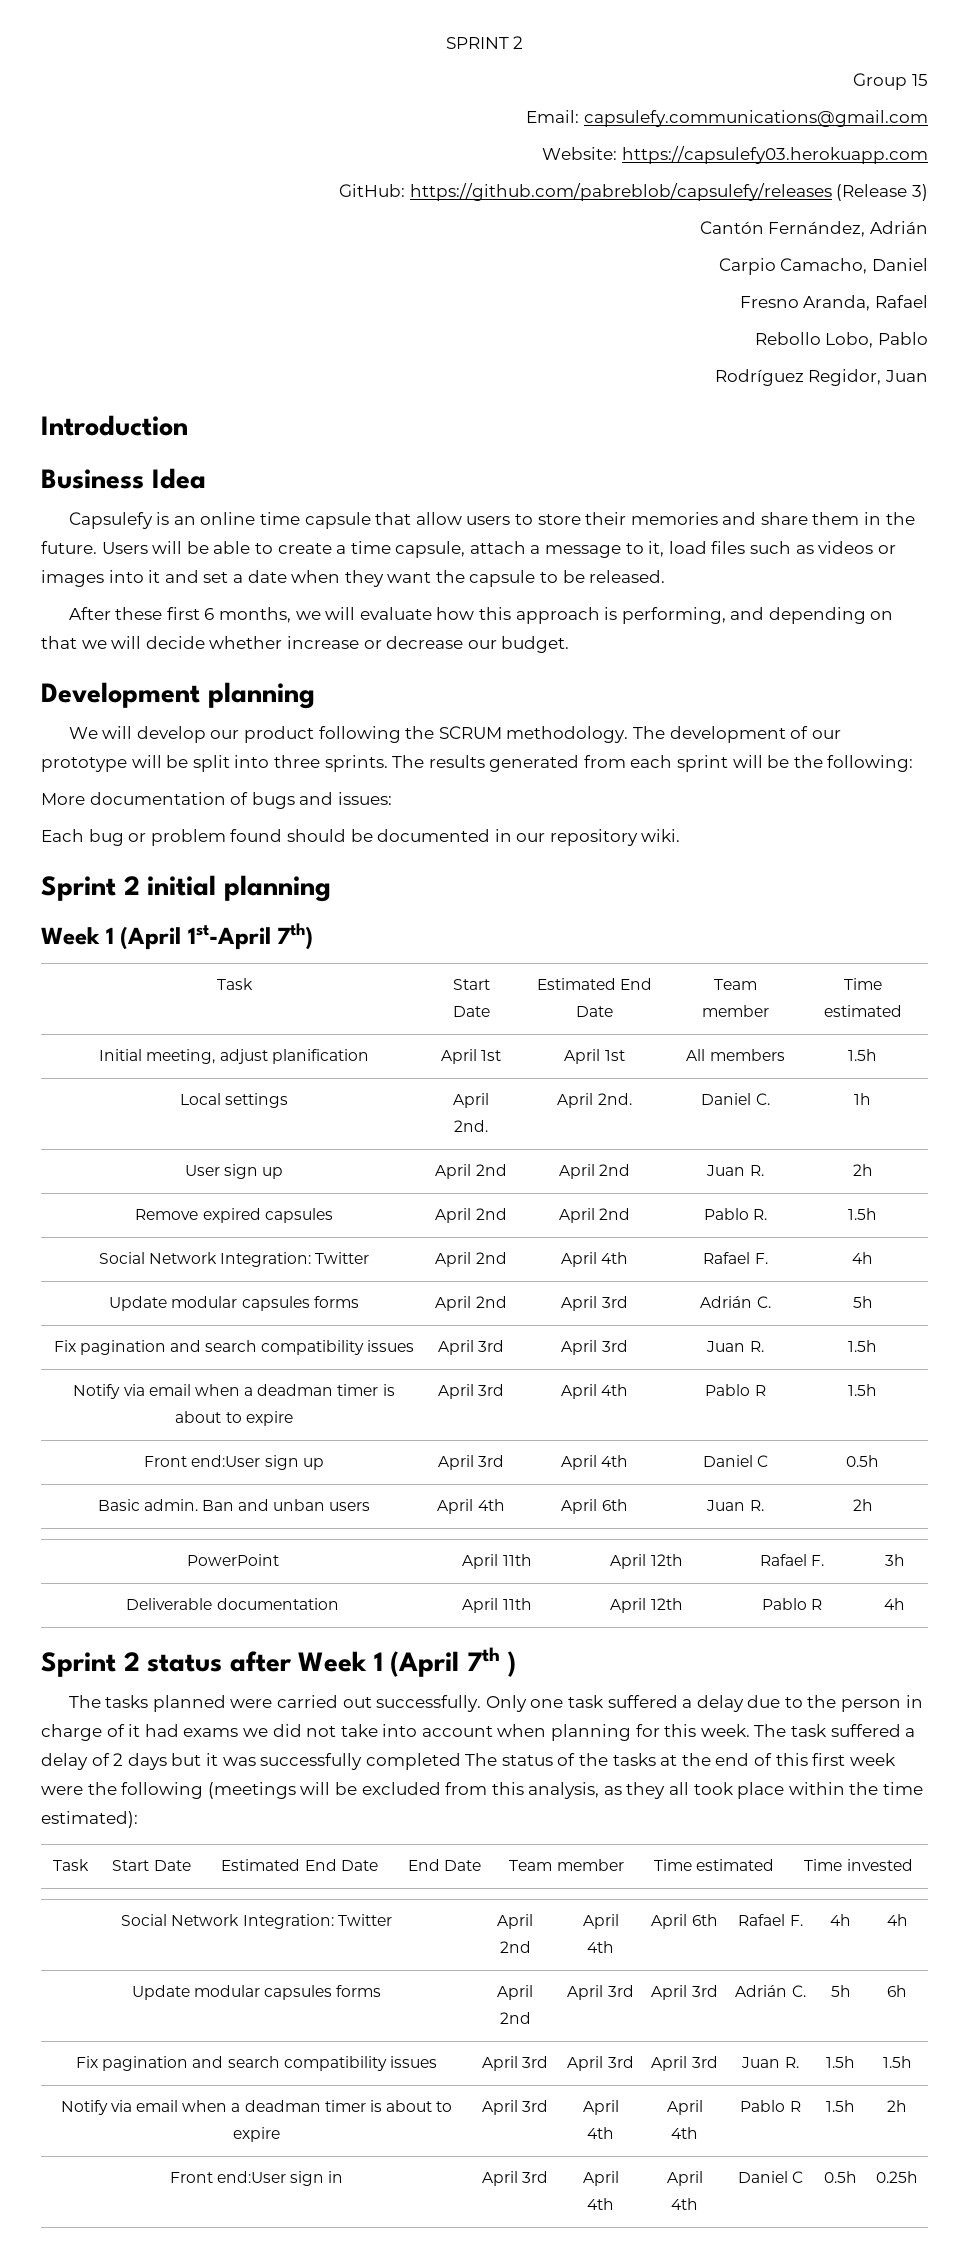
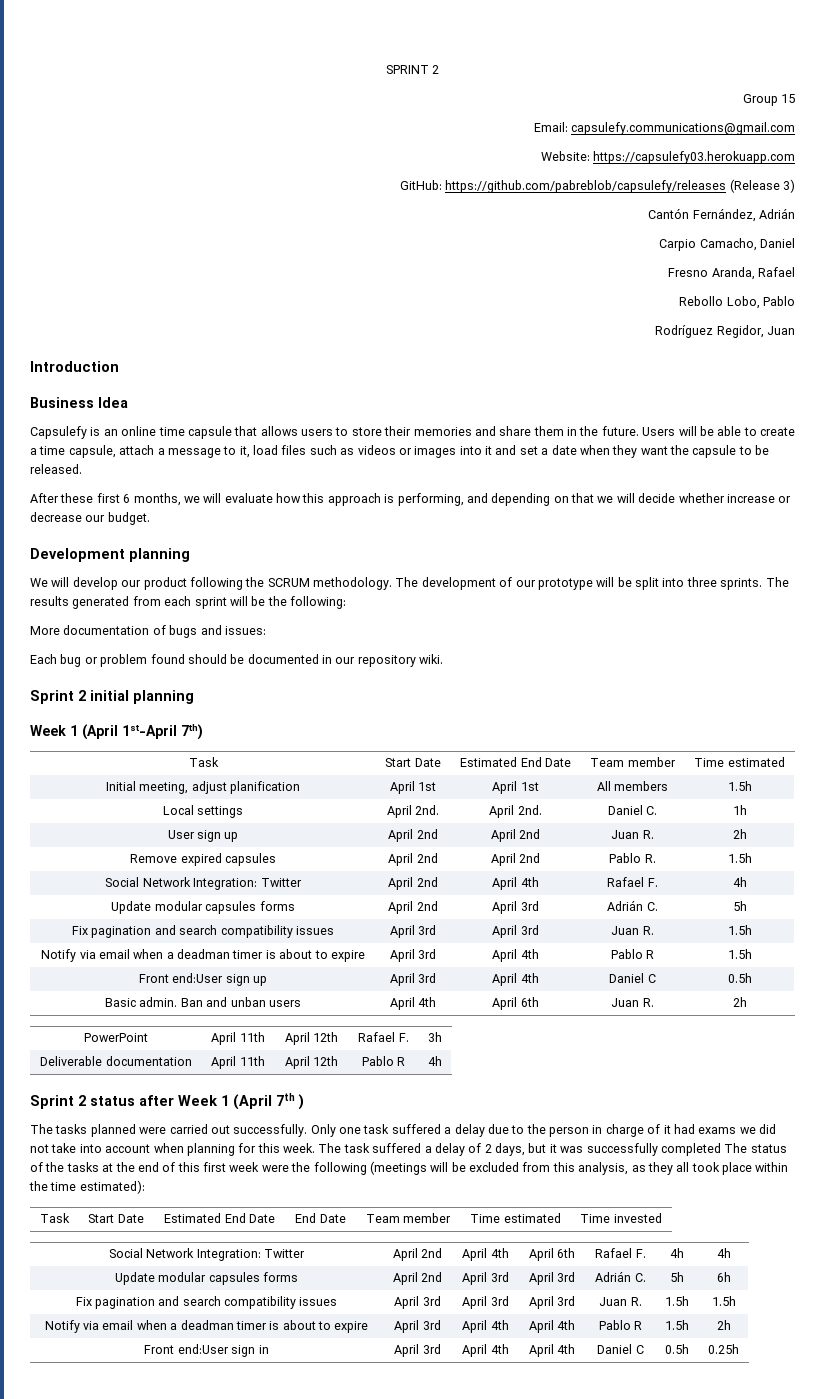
[415,512,462,525] allow -> [260,426,298,436] allows
[127,1753,167,1770] days -> [495,1143,525,1156] days,

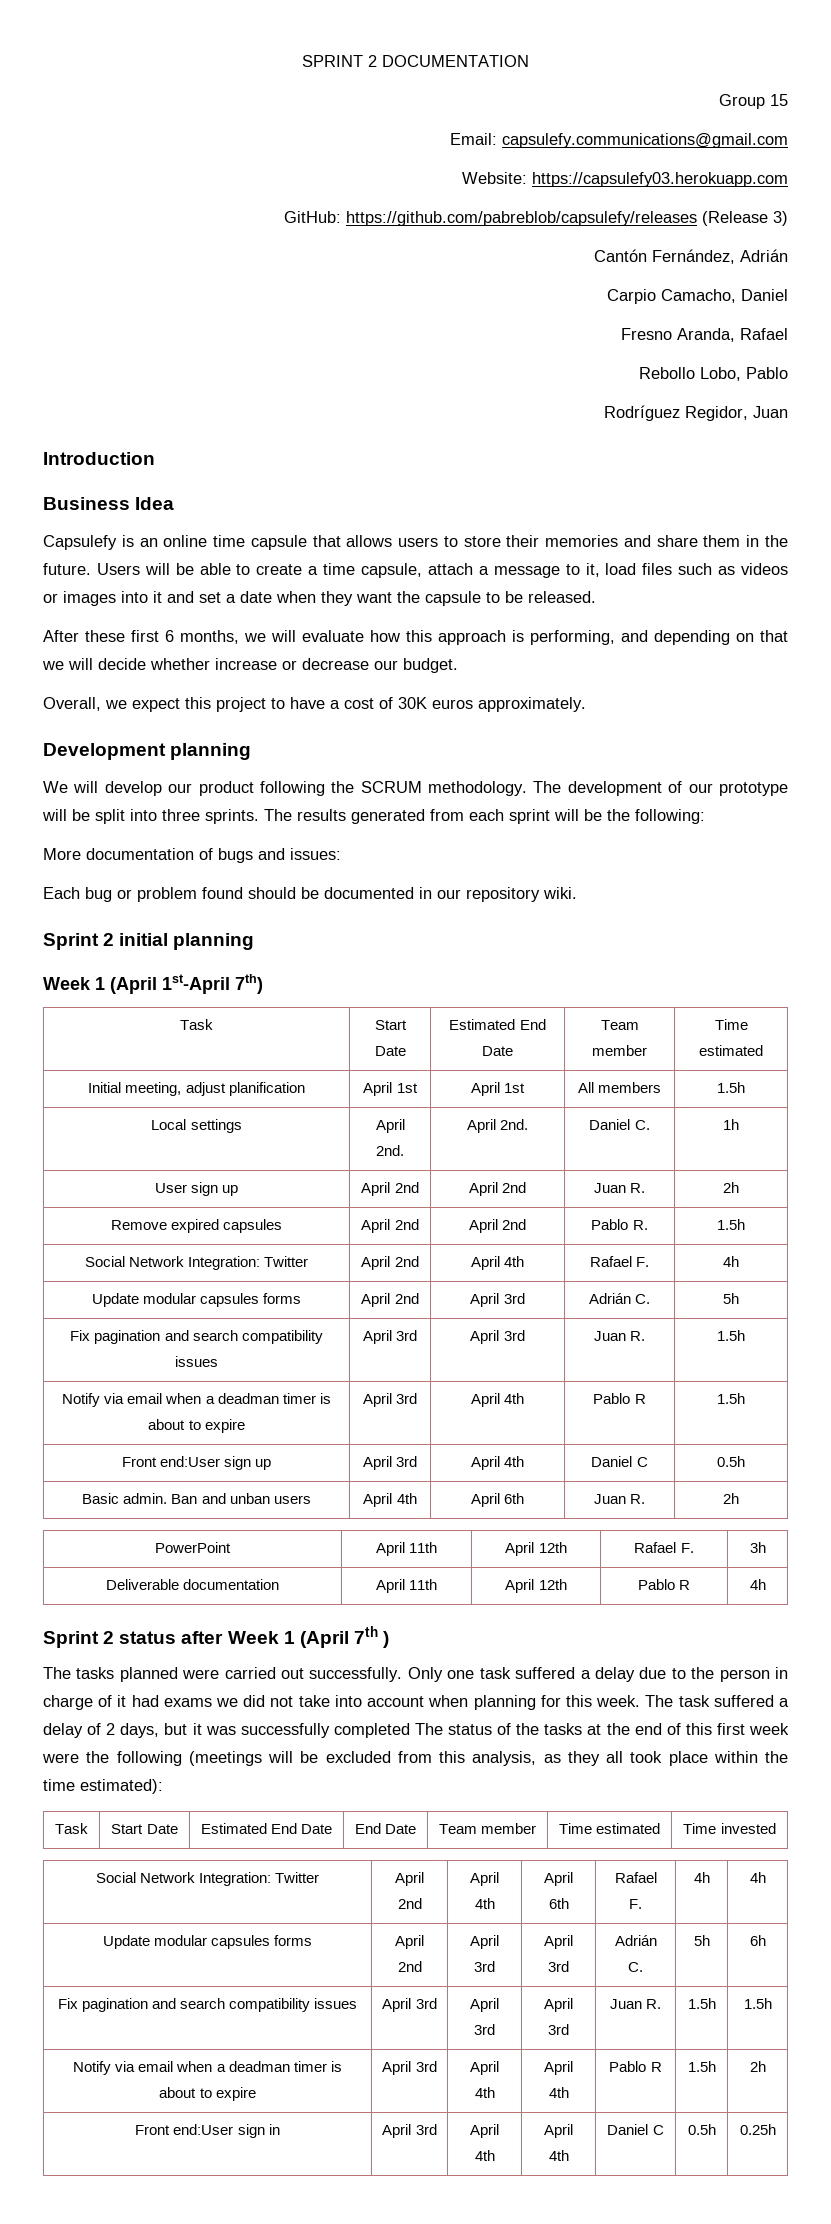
(440, 69) none -> [382,55,529,67] DOCUMENTATION
(150, 518) none -> [43,697,586,712] // Overall, we expect this project to have a cost of 30K euros approximately.

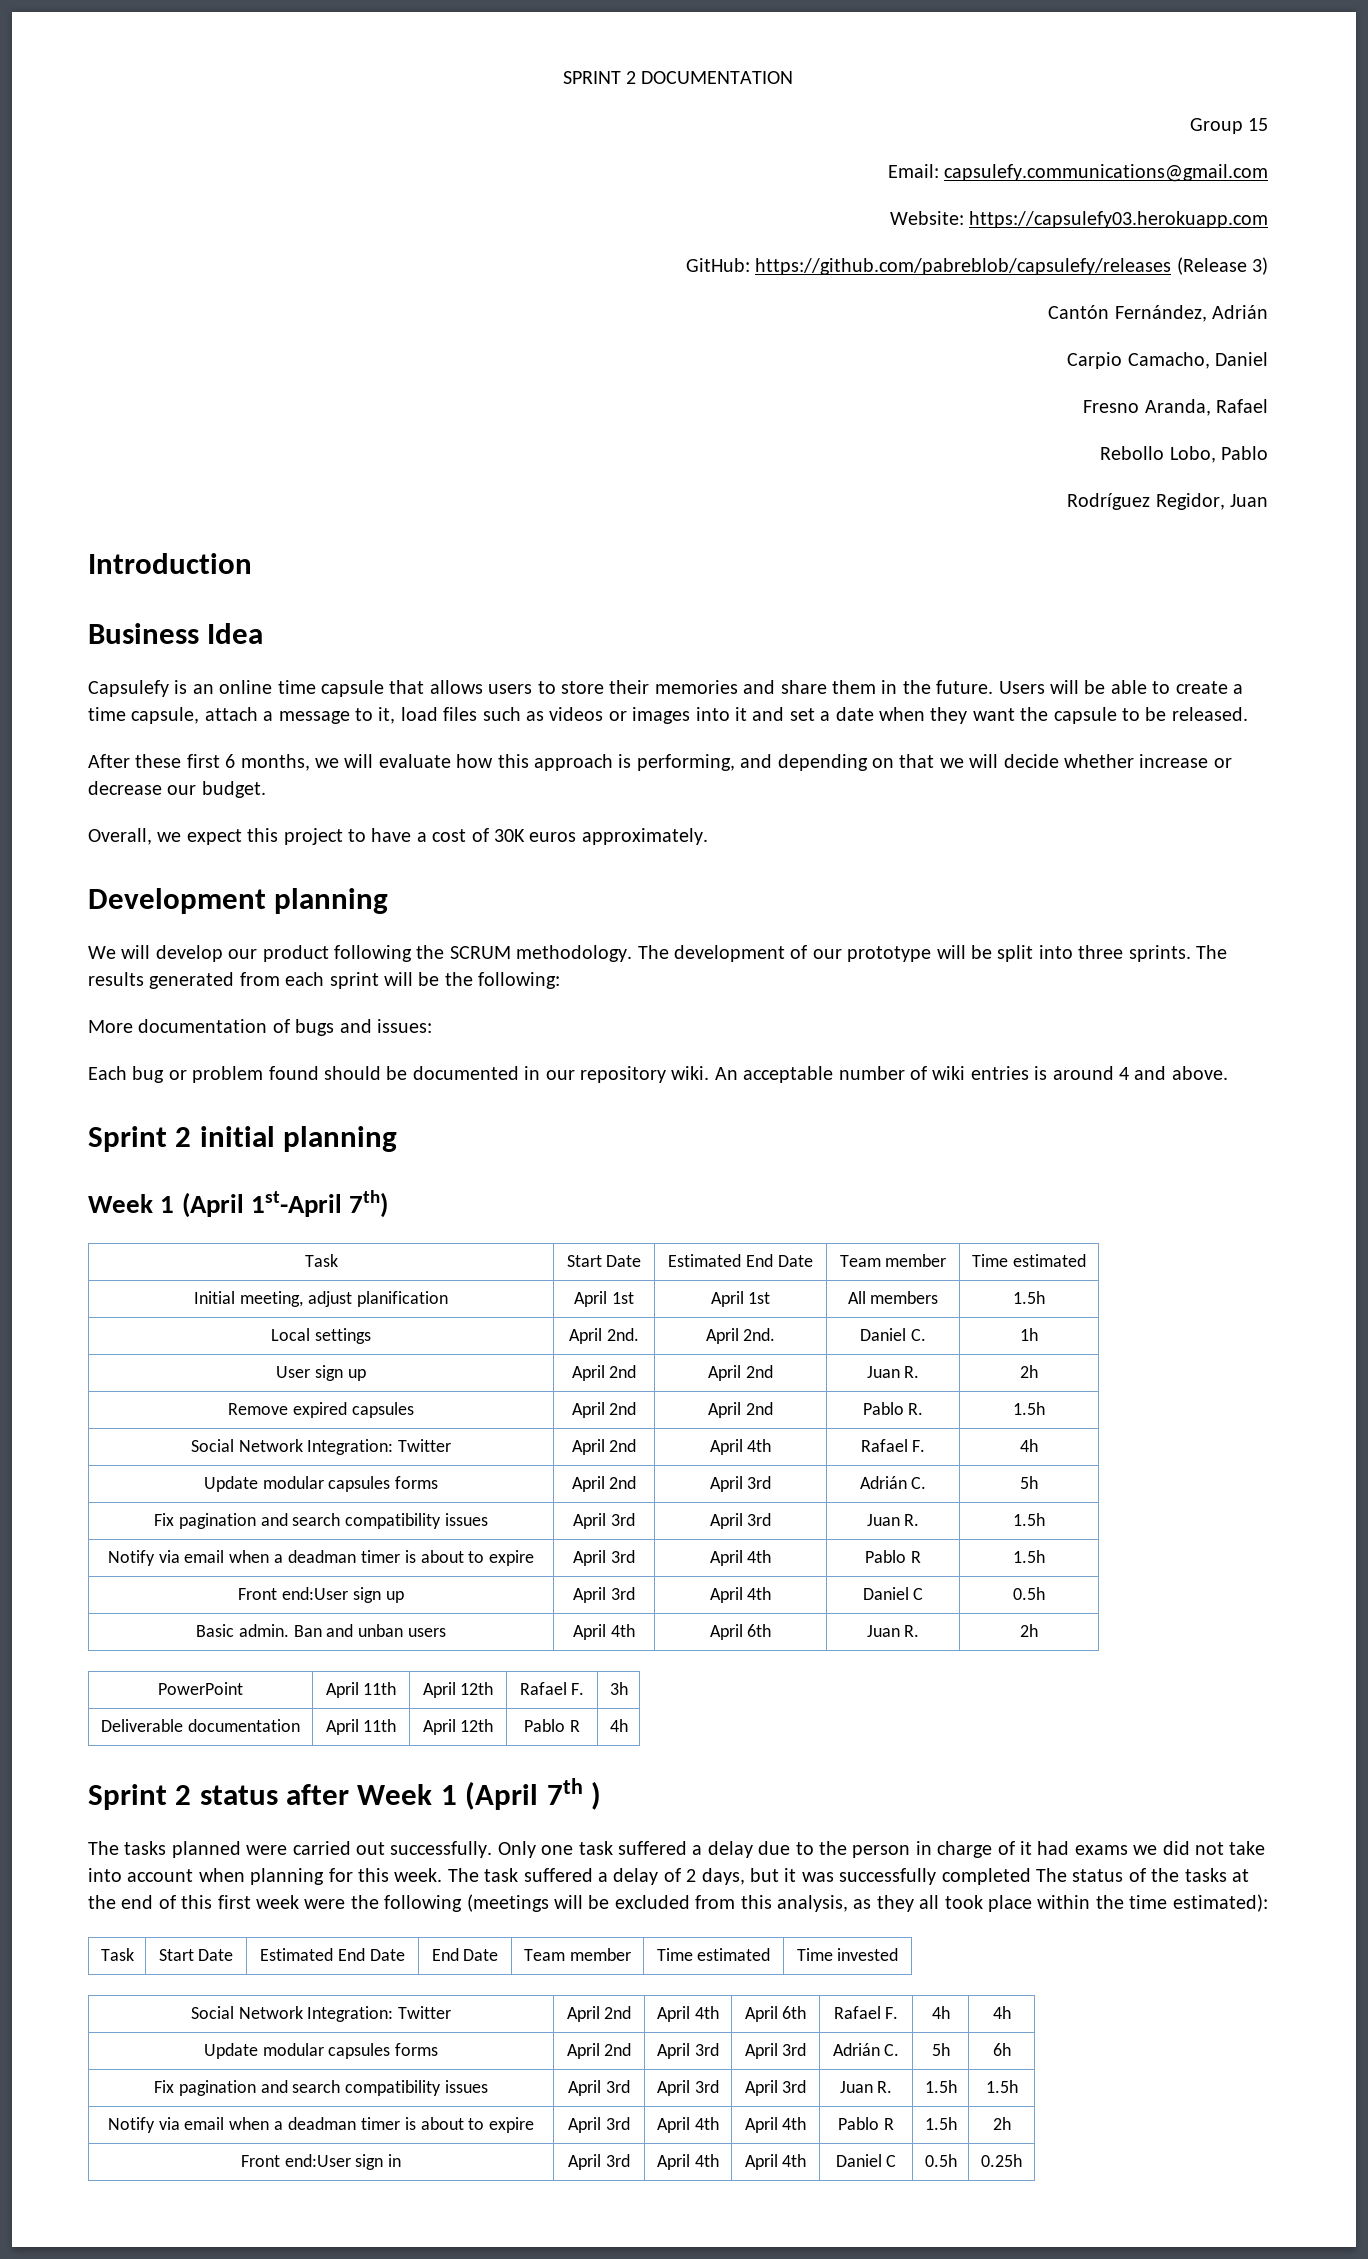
(577, 893) none -> [714,1066,1228,1083] An acceptable number of wiki entries is around 4 and above.

